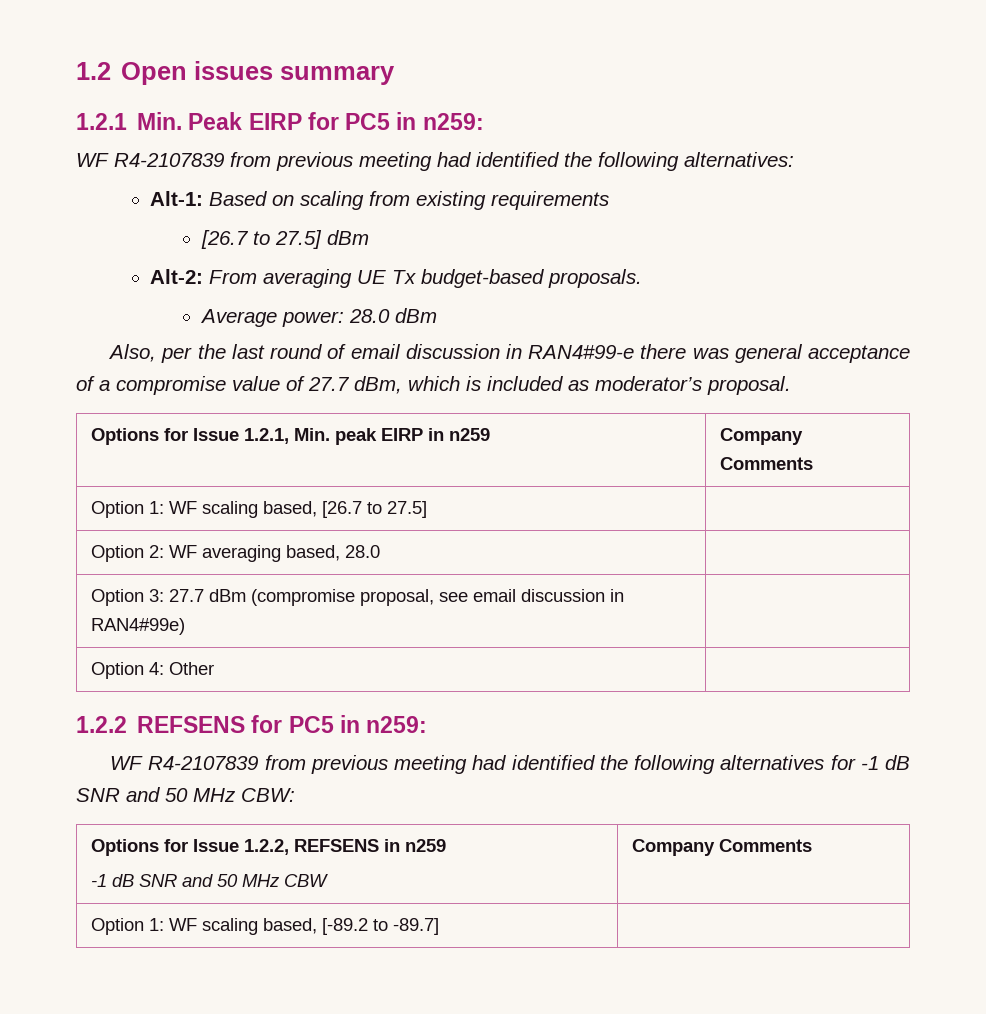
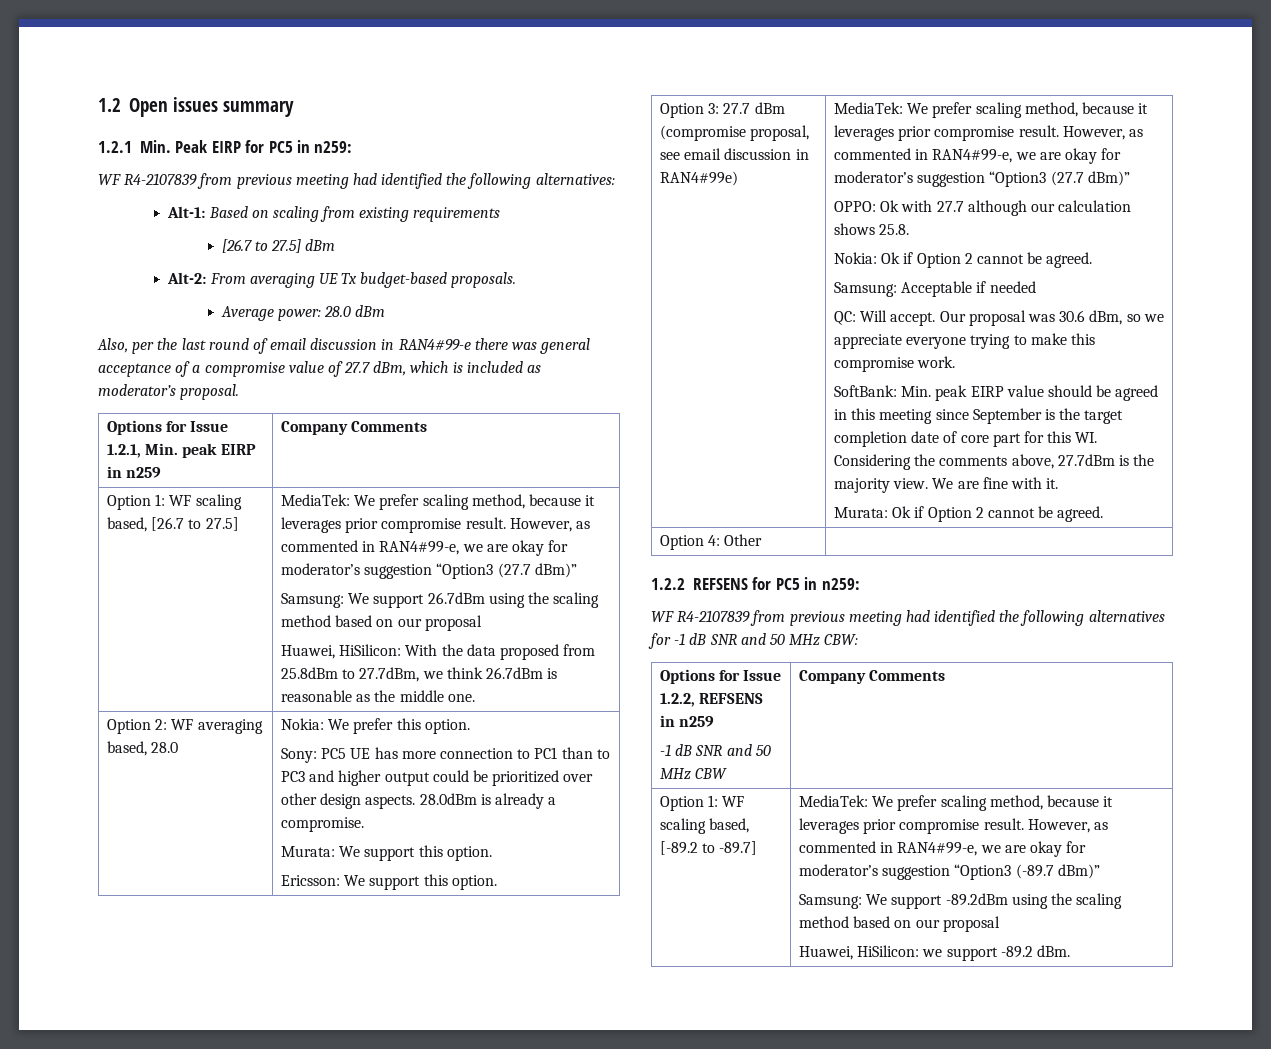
(427, 509) none -> [281,494,596,510] [281,517,591,533] [281,540,569,556] [281,563,577,579] [281,592,600,608] [281,615,482,631] [281,644,596,660] [281,667,558,682] [281,690,475,702] MediaTek: We prefer scaling method, because it leverages prior compromise result. However, as commented in RAN4#99-e, we are okay for moderator’s suggestion “Option3 (27.7 dBm)” // Samsung: We support 26.7dBm using the scaling method based on our proposal // Huawei, HiSilicon: With the data proposed from 25.8dBm to 27.7dBm, we think 26.7dBm is reasonable as the middle one.
(380, 551) none -> [281,718,470,734] [281,747,610,763] [281,770,594,786] [281,793,557,809] [281,817,365,832] [281,845,492,861] [281,874,497,890] Nokia: We prefer this option. // Sony: PC5 UE has more connection to PC1 than to PC3 and higher output could be prioritized over other design aspects. 28.0dBm is already a compromise. // Murata: We support this option. // Ericsson: We support this option.
(185, 626) none -> [834,102,1149,118] [834,125,1144,141] [834,148,1122,164] [834,171,1130,187] [834,200,1132,216] [834,223,910,235] [834,252,1093,268] [834,281,1036,297] [834,310,1164,326] [834,333,1096,349] [834,356,956,372] [834,385,1159,401] [834,408,1124,424] [834,431,1098,447] [834,454,1155,470] [834,477,1059,493] [834,506,1104,522] MediaTek: We prefer scaling method, because it leverages prior compromise result. However, as commented in RAN4#99-e, we are okay for moderator’s suggestion “Option3 (27.7 dBm)” // OPPO: Ok with 27.7 although our calculation shows 25.8. // Nokia: Ok if Option 2 cannot be agreed. // Samsung: Acceptable if needed // QC: Will accept. Our proposal was 30.6 dBm, so we appreciate everyone trying to make this compromise work. // SoftBank: Min. peak EIRP value should be agreed in this meeting since September is the target completion date of core part for this WI. Considering the comments above, 27.7dBm is the majority view. We are fine with it. // Murata: Ok if Option 2 cannot be agreed.
(439, 926) none -> [799,795,1114,811] [799,818,1109,834] [799,841,1087,857] [799,864,1100,880] [799,893,1123,909] [799,916,1000,932] [799,945,1071,961] MediaTek: We prefer scaling method, because it leverages prior compromise result. However, as commented in RAN4#99-e, we are okay for moderator’s suggestion “Option3 (-89.7 dBm)” // Samsung: We support -89.2dBm using the scaling method based on our proposal // Huawei, HiSilicon: we support -89.2 dBm.

